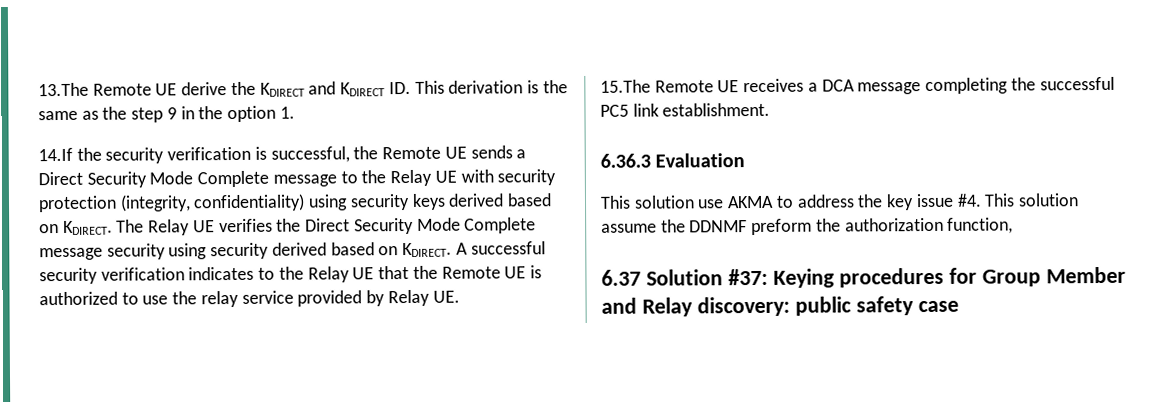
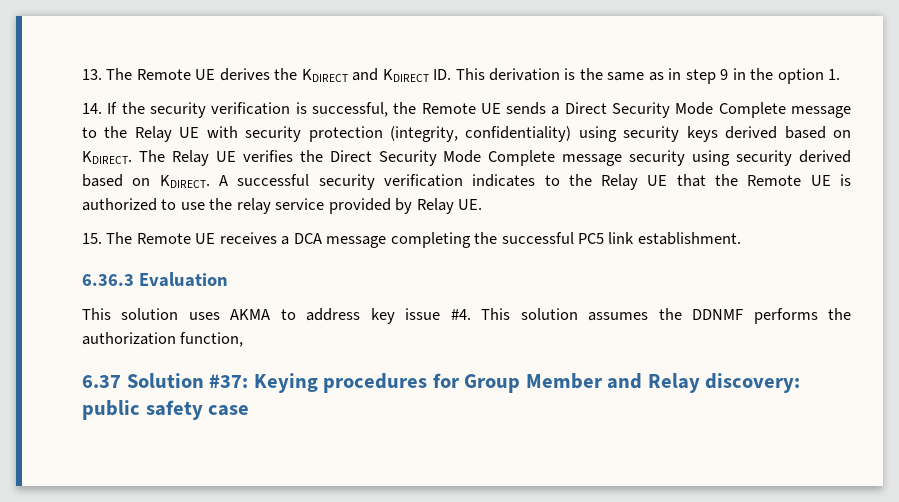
[38,82,228,97] 13.The Remote UE derive -> [82,68,270,81] 13. The Remote UE derives
[102,106,128,120] the -> [668,68,682,80] in
[38,147,73,162] 14.If -> [82,102,118,114] 14. If
[600,79,651,93] 15.The -> [82,232,133,244] 15. The
[697,199,725,209] use -> [188,312,220,320] uses
[857,194,884,208] the -> (361, 314) none
[601,223,657,233] assume -> [588,312,649,321] assumes
[751,218,813,236] preform -> [753,308,818,324] performs

